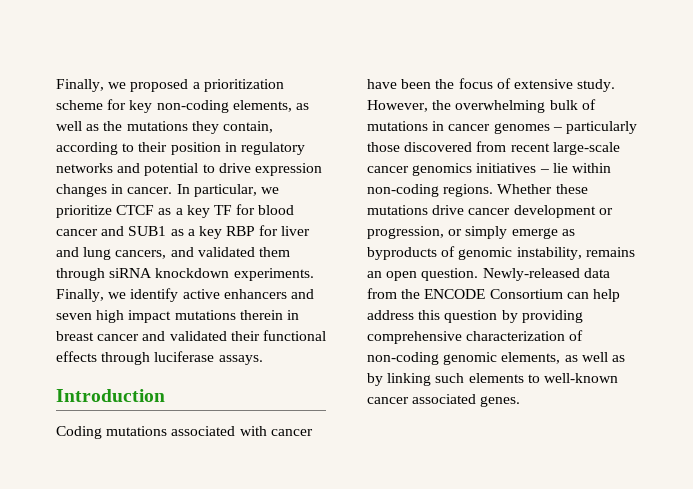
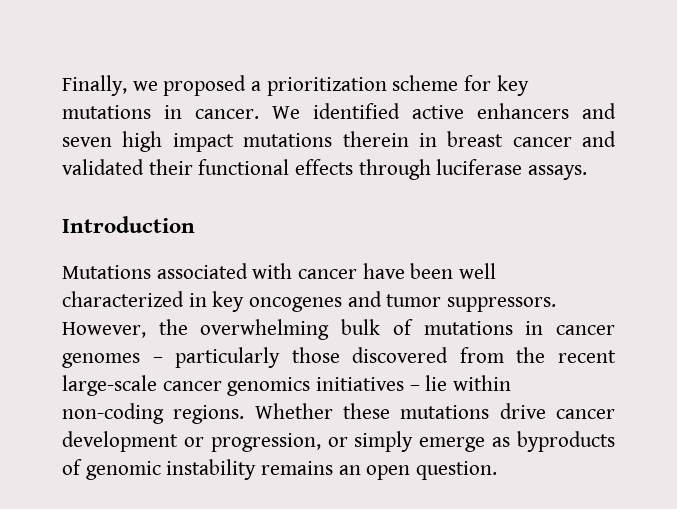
[156,100,309,113] [56,121,273,134] [56,142,305,155] [56,163,322,176] [56,184,279,197] [56,204,295,218] [56,225,311,239] [56,247,290,260] [56,268,314,281] [56,288,179,302] non-coding elements, as well as the mutations they contain, according to their position in regulatory networks and potential to drive expression changes in cancer. In particular, we prioritize CTCF as a key TF for blood cancer and SUB1 as a key RBP for liver and lung cancers, and validated them through siRNA knockdown experiments. Finally, we identify -> [62,103,400,119] mutations in cancer. We identified
[56,426,168,439] Coding mutations -> [62,265,151,279] Mutations
[435,78,616,92] the focus of extensive study. -> [459,263,497,279] [62,291,557,312] well characterized in key oncogenes and tumor suppressors.
(507, 146) none -> [516,347,546,363] the
[516,247,582,260] instability, -> [166,459,257,480] instability
[482,268,610,281] [367,288,620,302] [367,310,583,323] [367,330,584,344] [367,352,625,365] [367,373,618,386] [367,394,521,407] Newly-released data from the ENCODE Consortium can help address this question by providing comprehensive characterization of non-coding genomic elements, as well as by linking such elements to well-known cancer associated genes. -> (498, 470) none

